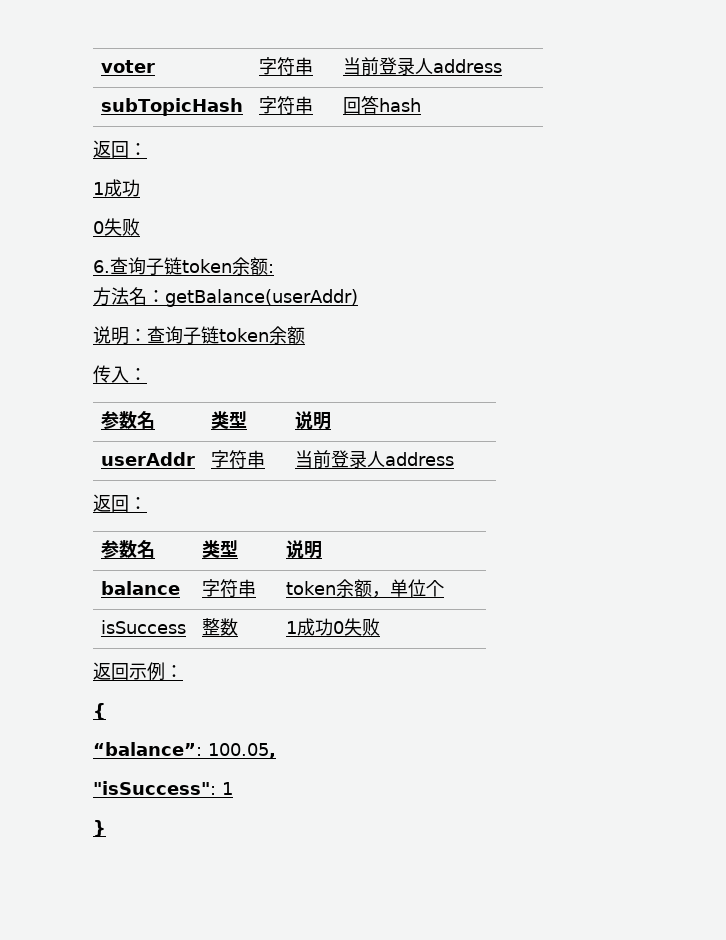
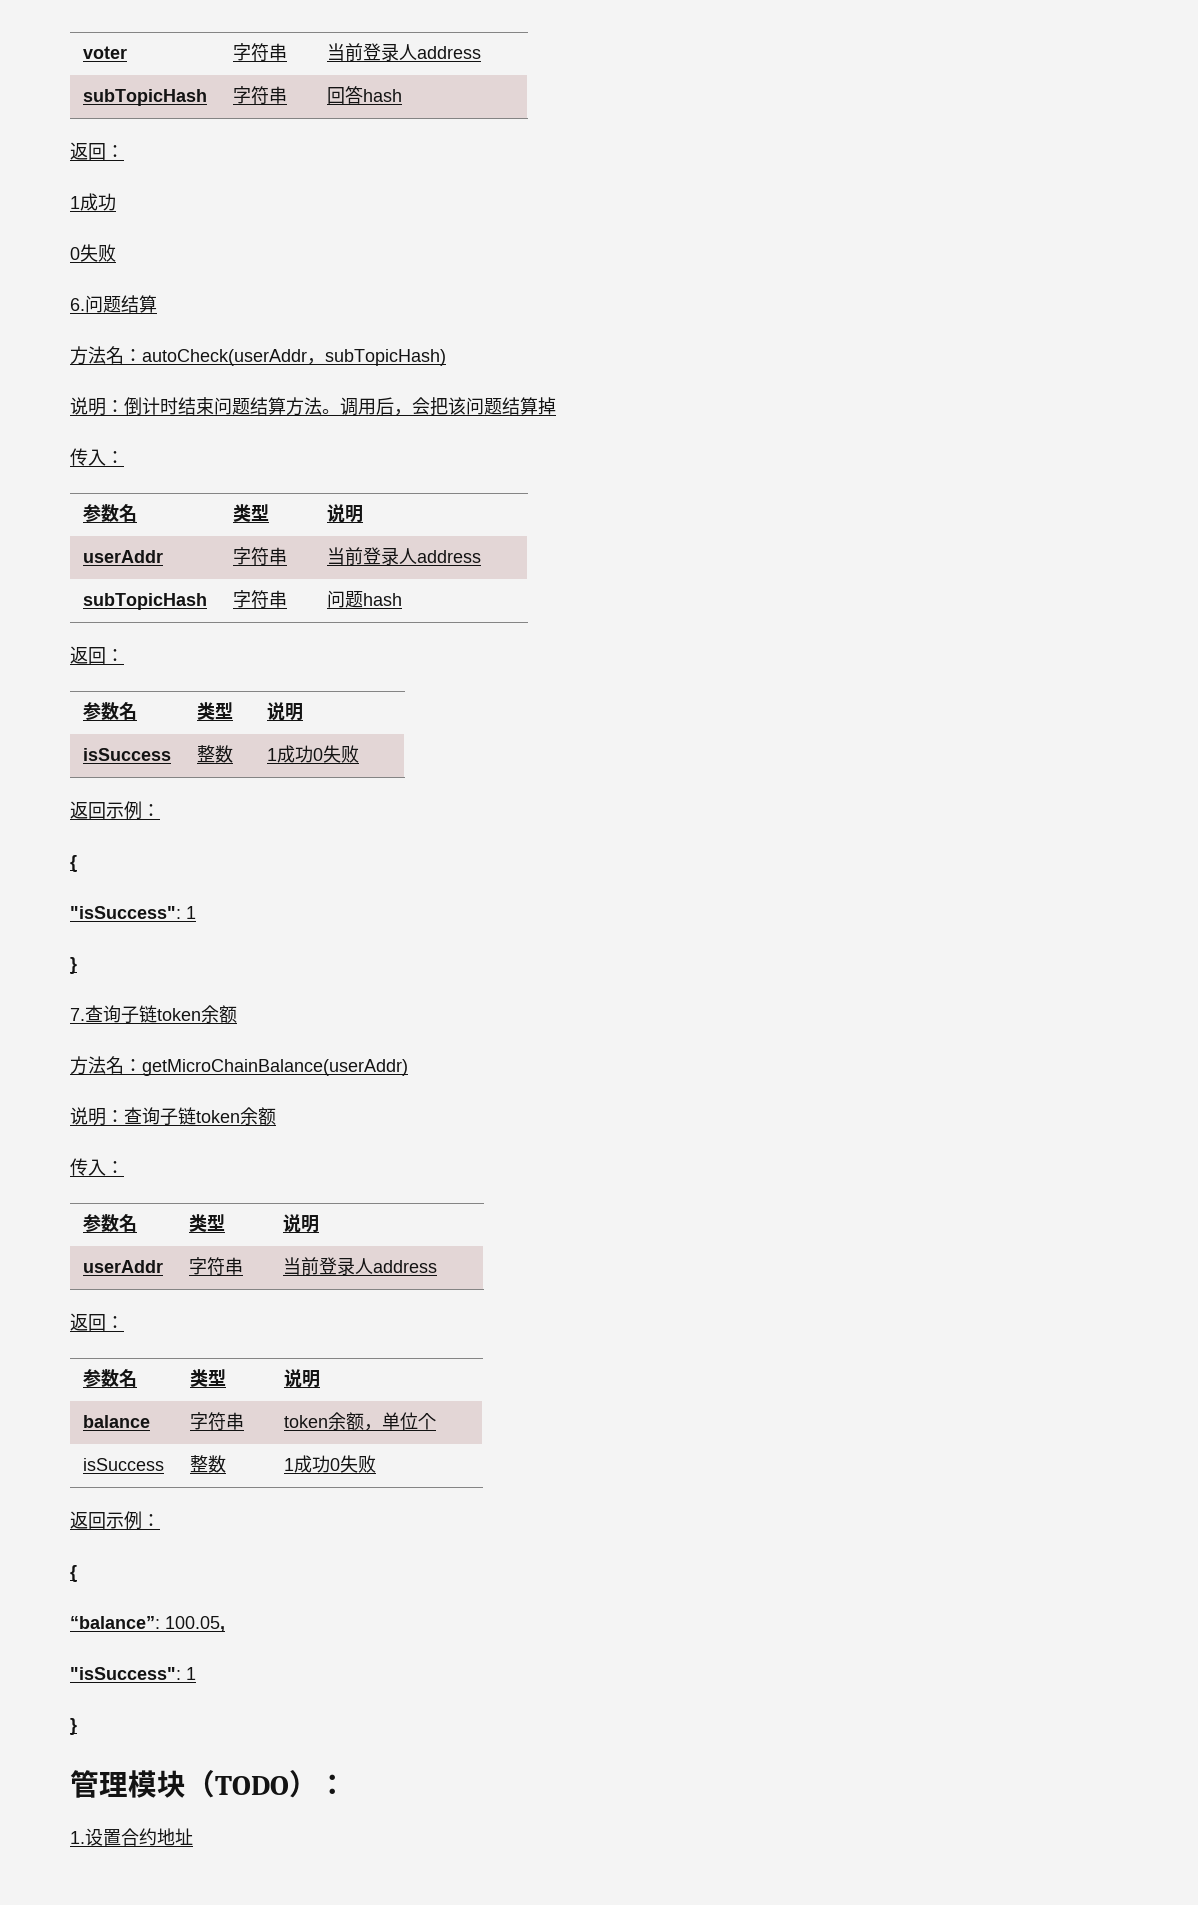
[110,257,274,276] [93,287,358,307] 查询子链token余额: // 方法名：getBalance(userAddr) -> [85,295,157,313] [70,346,446,366] [70,397,556,416] [70,448,124,466] [82,504,137,522] [232,504,269,522] [326,504,363,523] [82,550,163,563] [232,547,287,566] [326,547,481,565] [82,593,207,610] [232,590,287,609] [326,590,402,608] [70,646,124,664] [82,702,137,720] [196,702,233,720] [266,702,303,721] [82,748,171,761] [196,745,233,763] [266,745,359,763] [70,801,160,820] [70,855,77,872] [70,906,196,919] [70,957,77,974] [70,1005,237,1024] [70,1056,408,1076] 问题结算 // 方法名：autoCheck(userAddr，subTopicHash) // 说明：倒计时结束问题结算方法。调用后，会把该问题结算掉 // 传入： // 参数名 | 类型 | 说明 // userAddr | 字符串 | 当前登录人address // subTopicHash | 字符串 | 问题hash // 返回： // 参数名 | 类型 | 说明 // isSuccess | 整数 | 1成功0失败 // 返回示例： // { // "isSuccess": 1 // } // 7.查询子链token余额 // 方法名：getMicroChainBalance(userAddr)
(106, 828) none -> [70,1770,347,1798] [70,1828,193,1846] // 管理模块（TODO）： // 1.设置合约地址

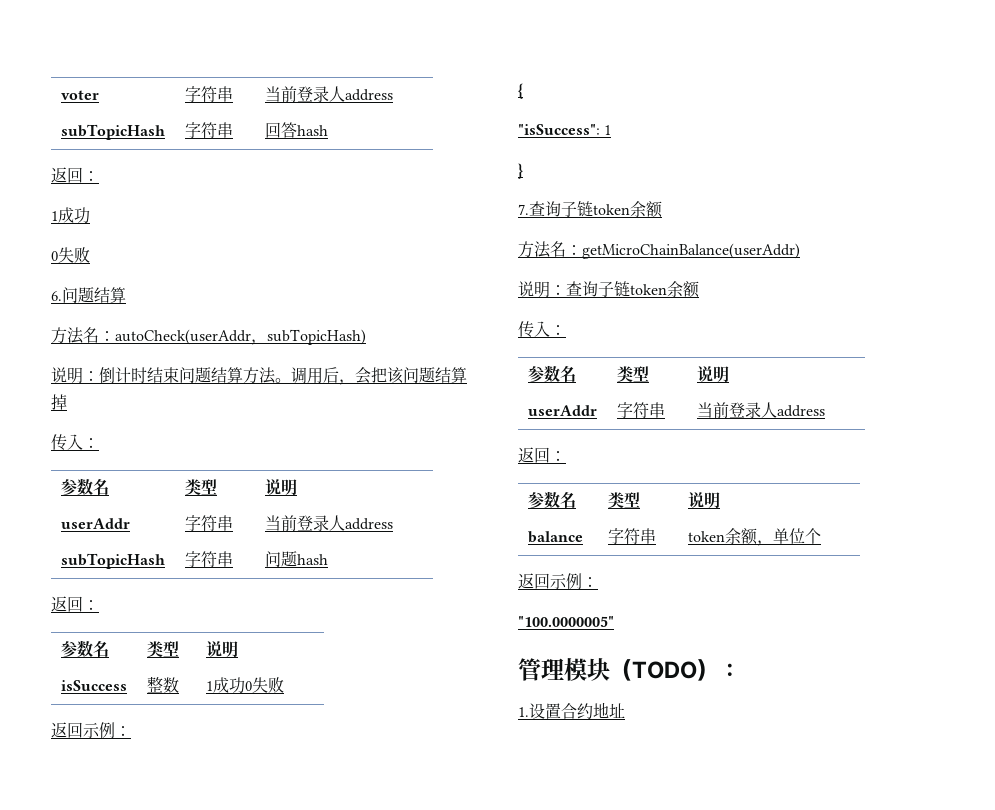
[82,1458,164,1471] [189,1455,226,1473] [283,1455,376,1473] [70,1511,160,1530] [70,1565,77,1582] [70,1616,225,1632] [70,1667,196,1680] [70,1718,77,1735] // isSuccess | 整数 | 1成功0失败 // 返回示例： // { // “balance”: 100.05, // "isSuccess": 1 // } -> [518,573,598,589] [518,616,614,627] // 返回示例： // "100.0000005"

